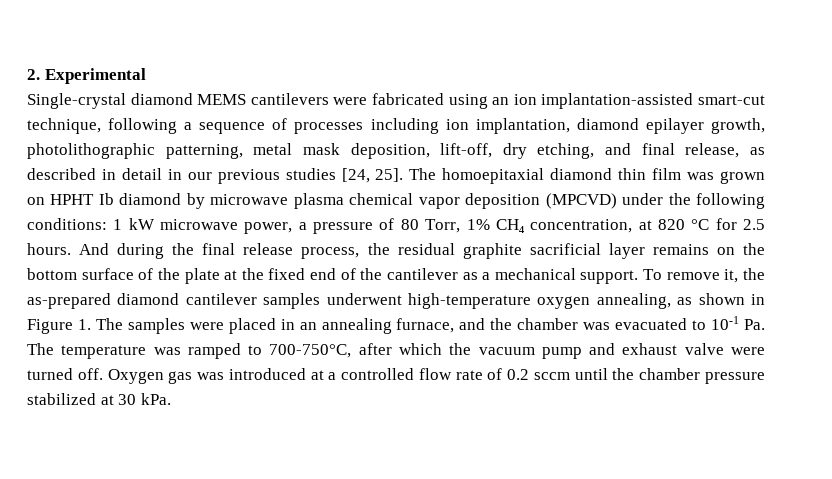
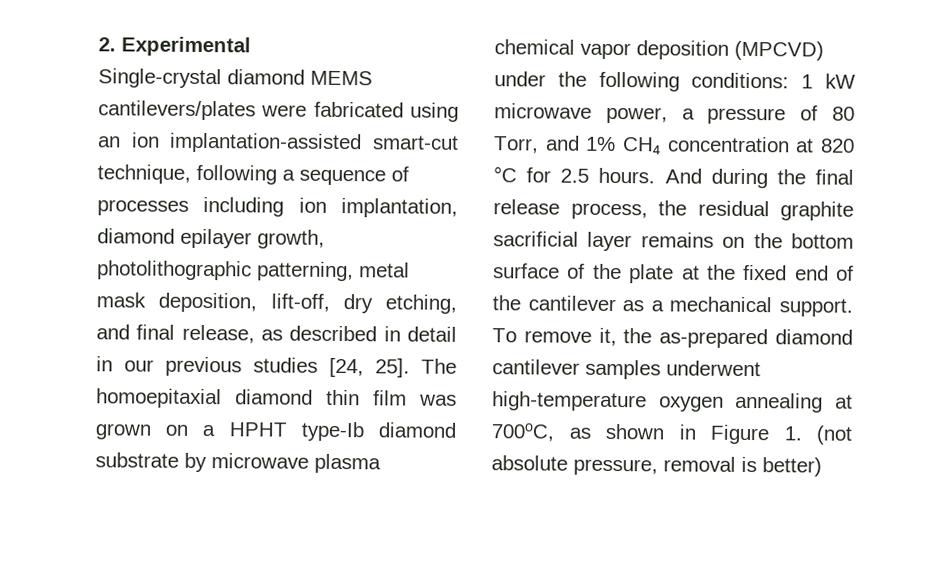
[250,93,329,105] cantilevers -> [98,100,256,121] cantilevers/plates
[50,193,182,205] HPHT Ib diamond -> [202,421,456,442] [95,452,179,468] a HPHT type-Ib diamond substrate
(461, 226) none -> [544,135,580,151] and
[530,219,633,233] concentration, -> [666,136,790,153] concentration
[596,293,671,309] annealing, -> [735,392,853,413] [491,423,554,442] annealing at 700oC,
[95,316,766,334] [27,343,766,359] [27,368,765,384] [27,393,171,405] The samples were placed in an annealing furnace, and the chamber was evacuated to 10-1 Pa. The temperature was ramped to 700-750°C, after which the vacuum pump and exhaust valve were turned off. Oxygen gas was introduced at a controlled flow rate of 0.2 sccm until the chamber pressure stabilized at 30 kPa. -> [816,425,852,445] [491,455,822,477] (not absolute pressure, removal is better)

